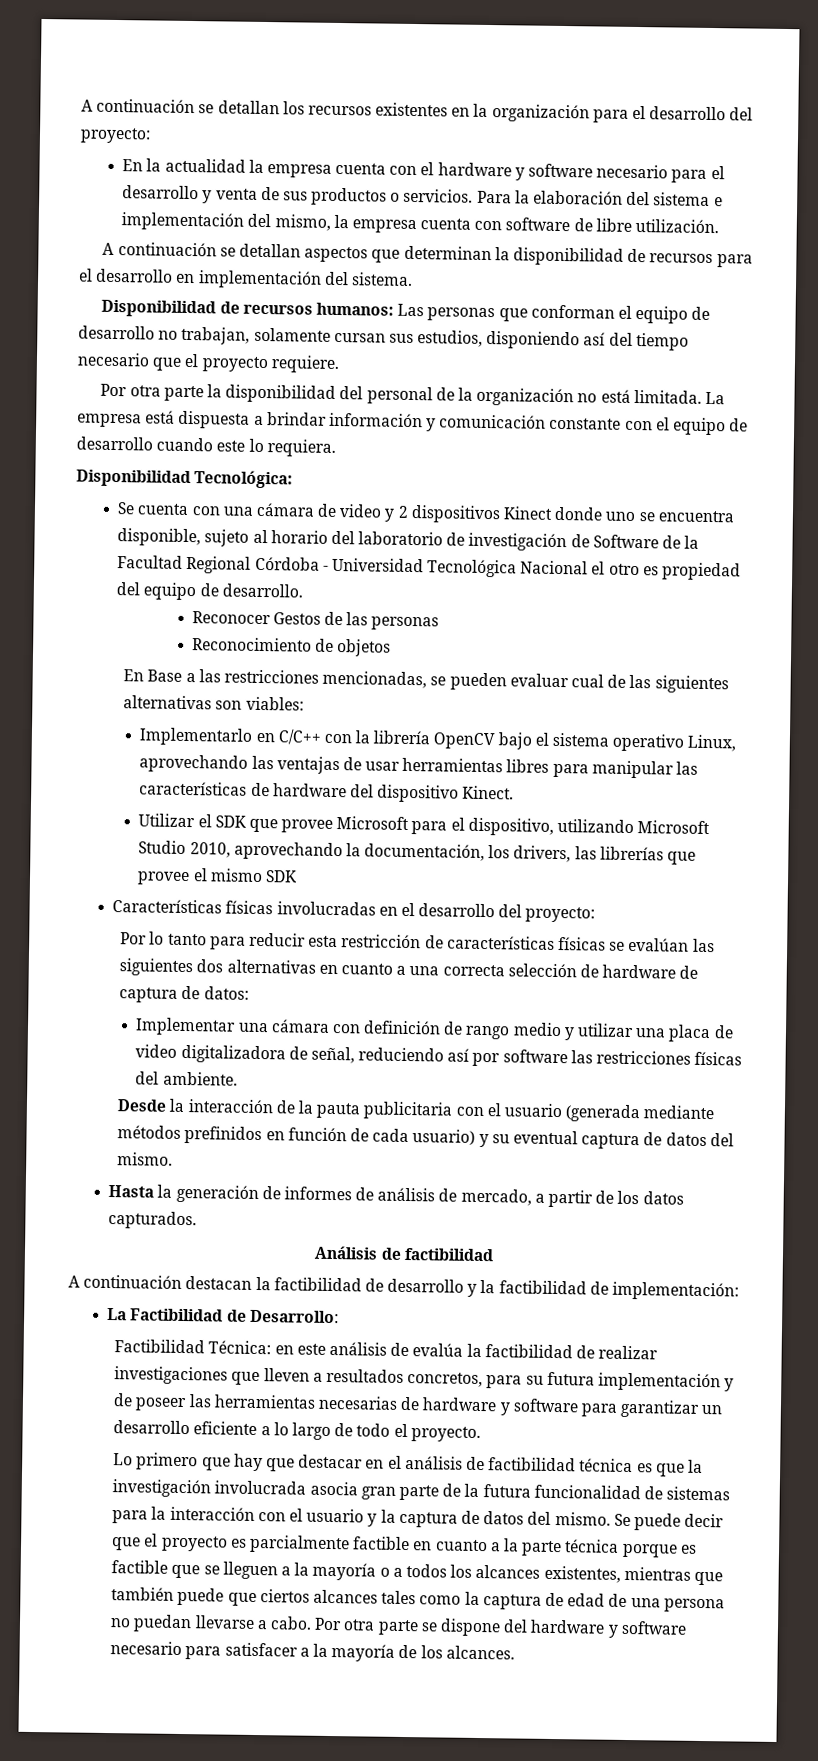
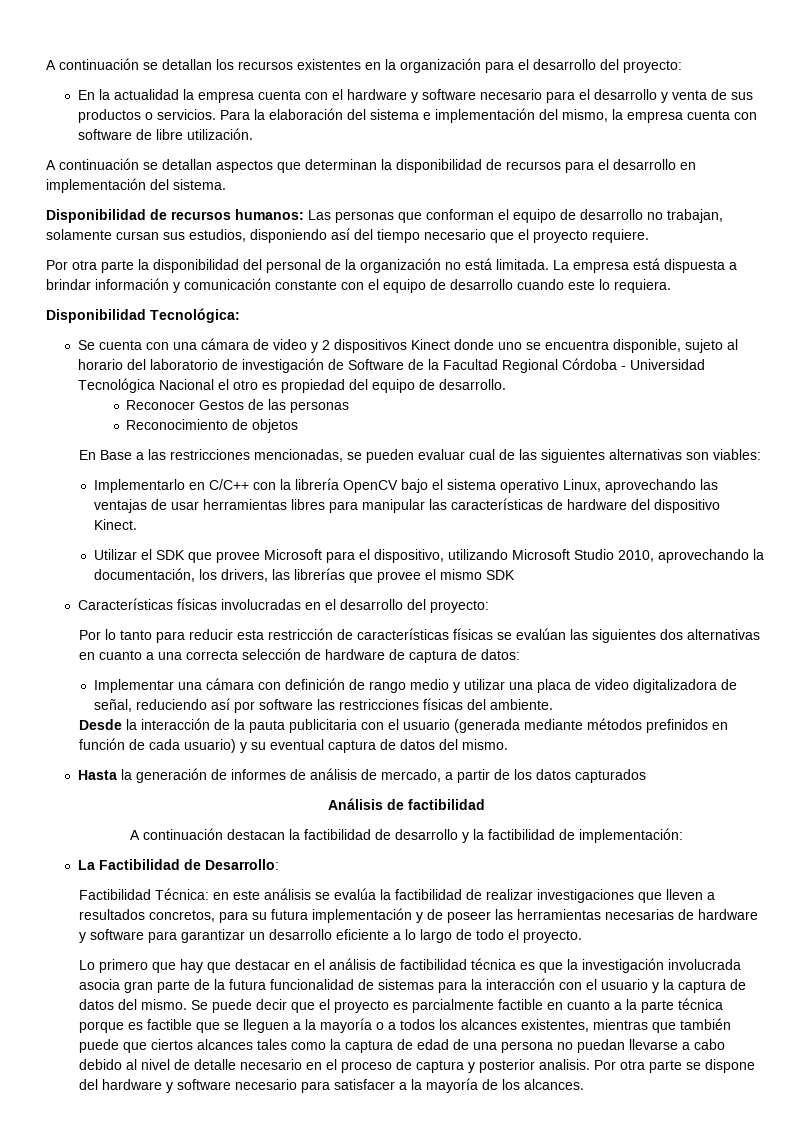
[108,1210,198,1230] capturados. -> [574,769,646,783] capturados
[390,1342,410,1357] de -> [314,892,330,900] se
[270,1616,313,1630] cabo. -> [693,1039,725,1050] [78,1059,590,1073] cabo debido al nivel de detalle necesario en el proceso de captura y posterior analisis.

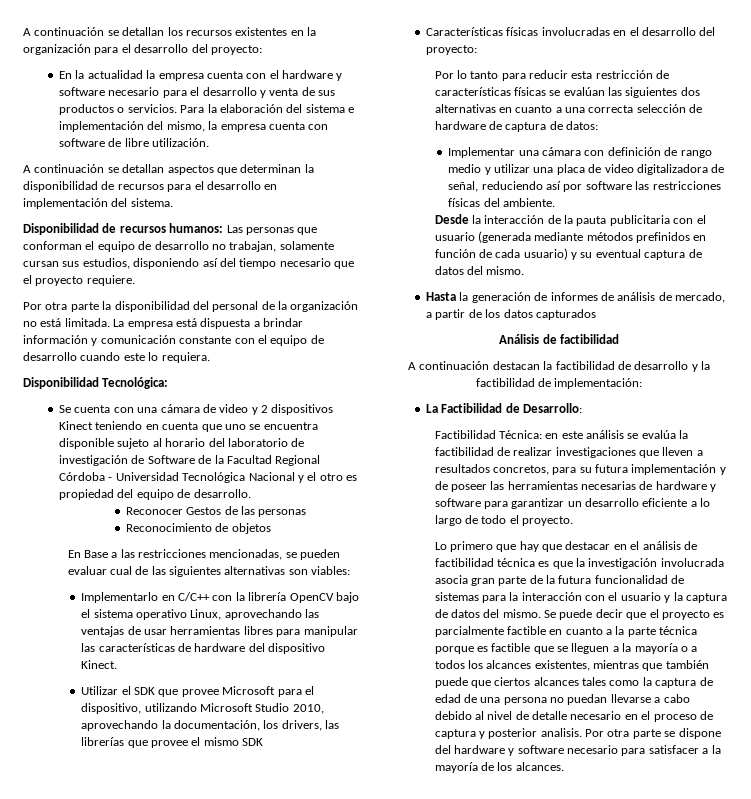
[453,339,494,350] donde -> [95,421,222,432] teniendo en cuenta que
[612,339,681,353] disponible, -> [59,438,115,449] disponible
(214, 384) none -> [297,475,304,483] y

